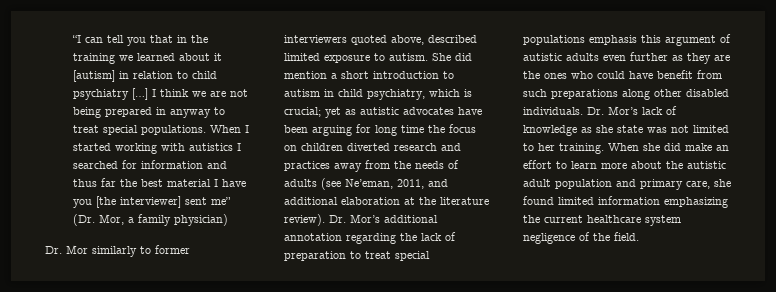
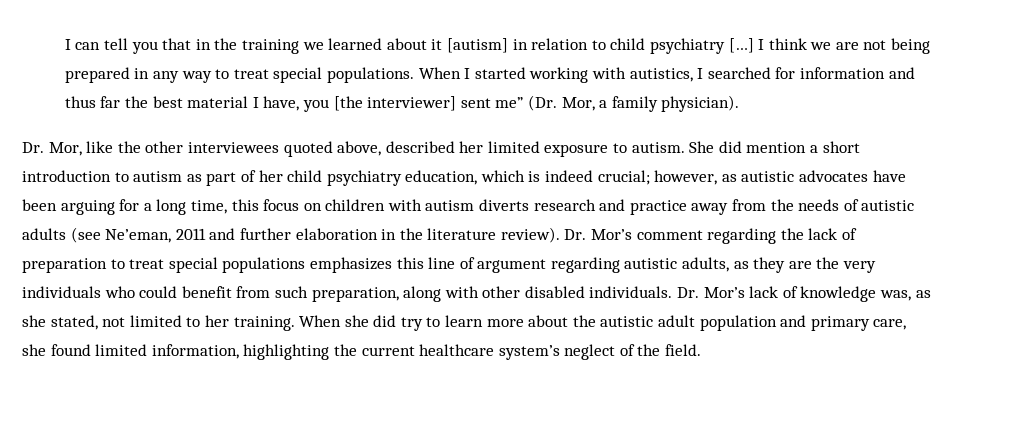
[71,35,81,43] “I -> [64,39,71,50] I
[169,109,211,118] anyway -> [153,71,212,83] any way
[188,143,233,151] autistics -> [629,68,693,82] autistics,
[221,179,246,187] have -> [263,96,300,111] have,
[173,214,228,226] [45,245,190,257] [284,35,347,43] physician) // Dr. Mor similarly to former interviewers -> [661,95,740,112] [22,141,279,156] physician). // Dr. Mor, like the other interviewees
(477, 39) none -> [459,141,484,153] her
[324,89,472,100] [284,107,341,118] in child psychiatry, which is crucial; yet -> [186,170,718,186] as part of her child psychiatry education, which is indeed crucial; however,
[375,124,476,136] [284,143,390,151] long time the focus on children diverted -> [143,199,530,215] a long time, this focus on children with autism diverts
[284,161,330,171] practices -> [629,200,687,215] practice
(459, 164) none -> [861,200,915,211] autistic
[397,179,448,189] [284,197,415,205] 2011, and additional elaboration at -> [175,228,397,240] 2011 and further elaboration in
[384,215,438,223] [284,233,342,241] additional annotation -> [636,230,703,240] comment
[589,34,731,46] [523,52,668,61] emphasis this argument of autistic adults even further -> [309,257,730,273] emphasizes this line of argument regarding autistic adults,
[544,73,567,79] ones -> [843,261,877,273] [22,286,101,298] very individuals
[629,71,653,79] have -> (178, 292) none
[551,89,650,100] preparations along -> [311,286,479,302] preparation, along with
(577, 130) none -> [880,290,912,301] was,
[617,125,667,133] state was -> [50,315,98,330] stated,
[685,143,729,151] [523,160,552,169] make an effort -> [400,317,423,331] try
[598,196,728,208] information emphasizing -> [151,344,330,360] information, highlighting
[645,215,681,226] [523,233,575,244] system negligence -> [498,344,616,360] system’s neglect

